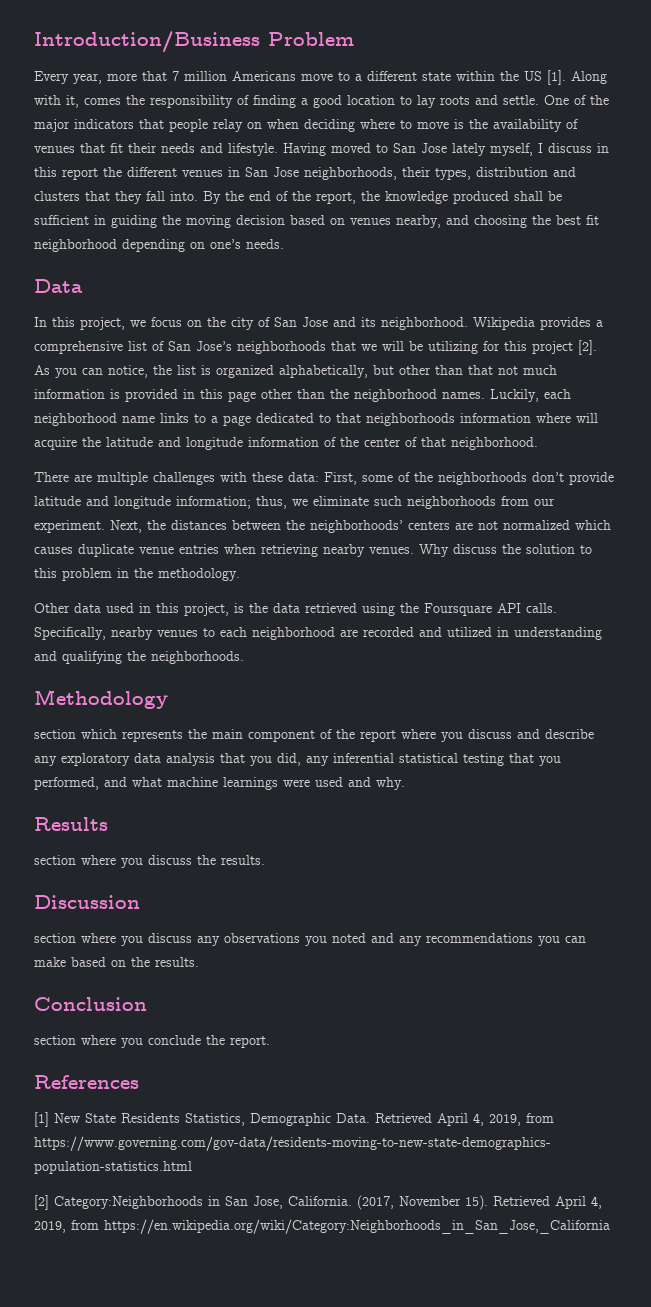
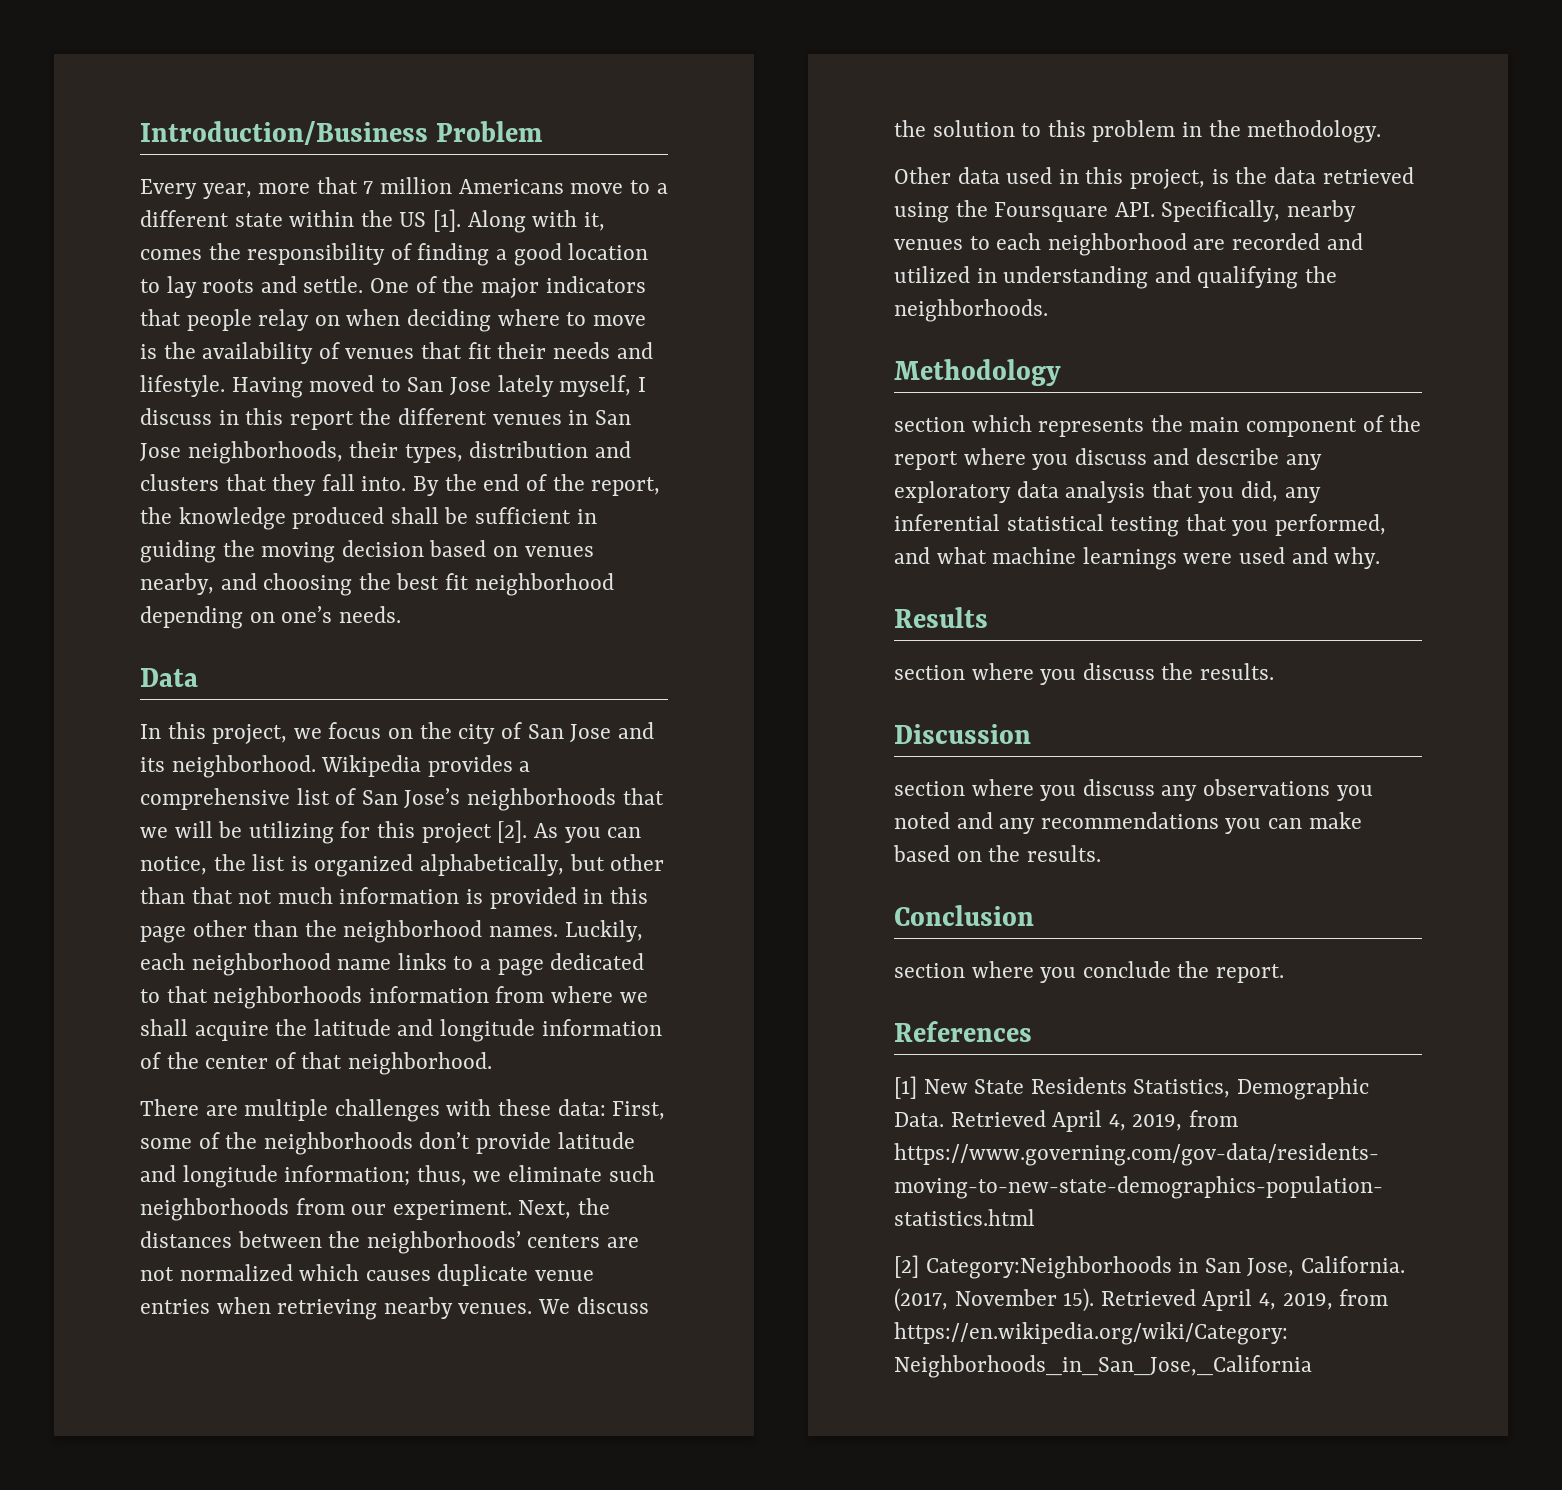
[536,413,598,423] where will -> [495,986,648,1003] [140,1019,188,1036] from where we shall
[419,544,449,557] Why -> [538,1299,571,1314] We
[497,603,557,613] API calls. -> [1114,202,1155,217] API.

